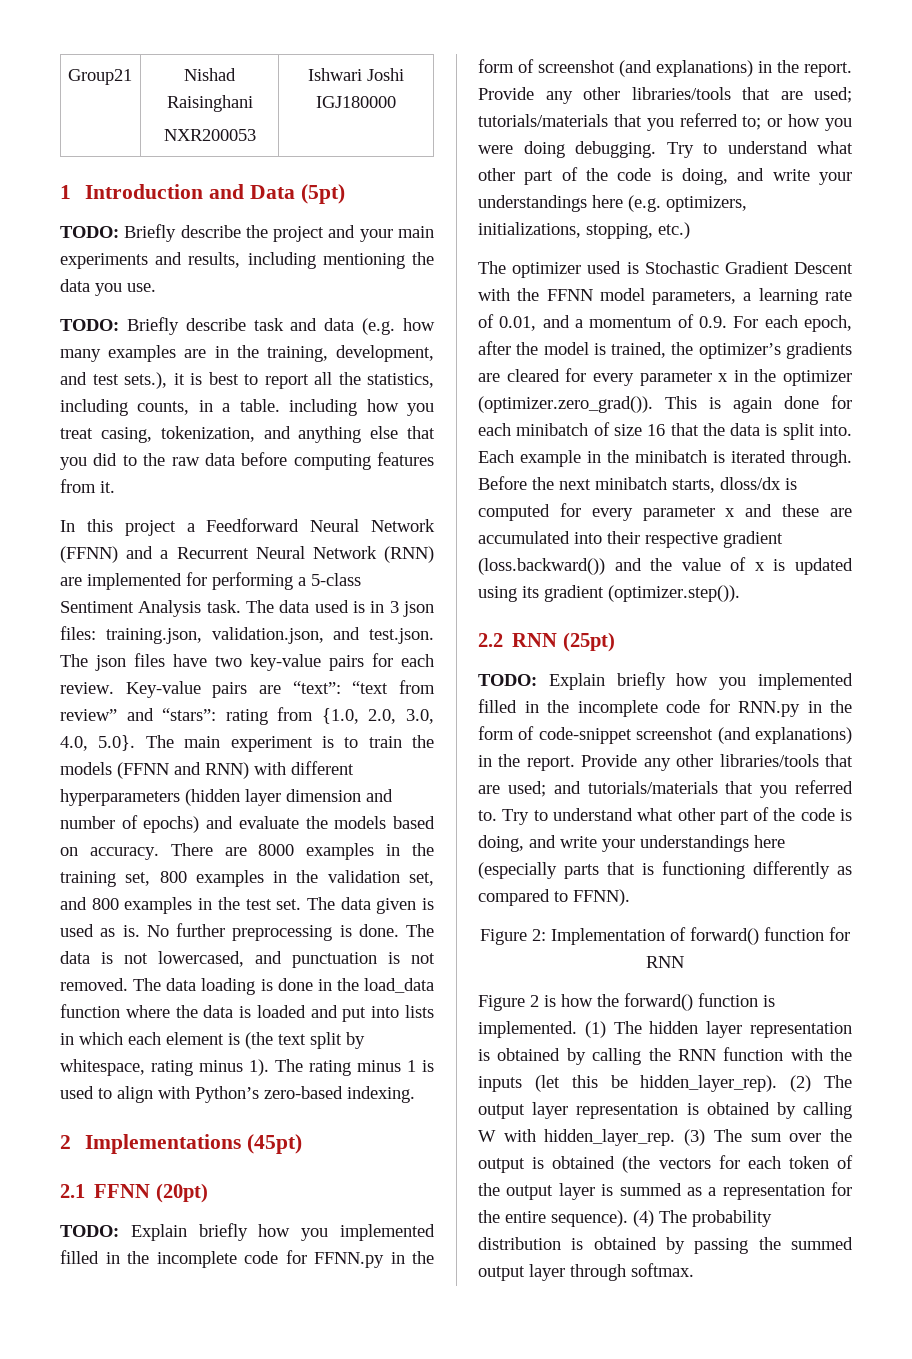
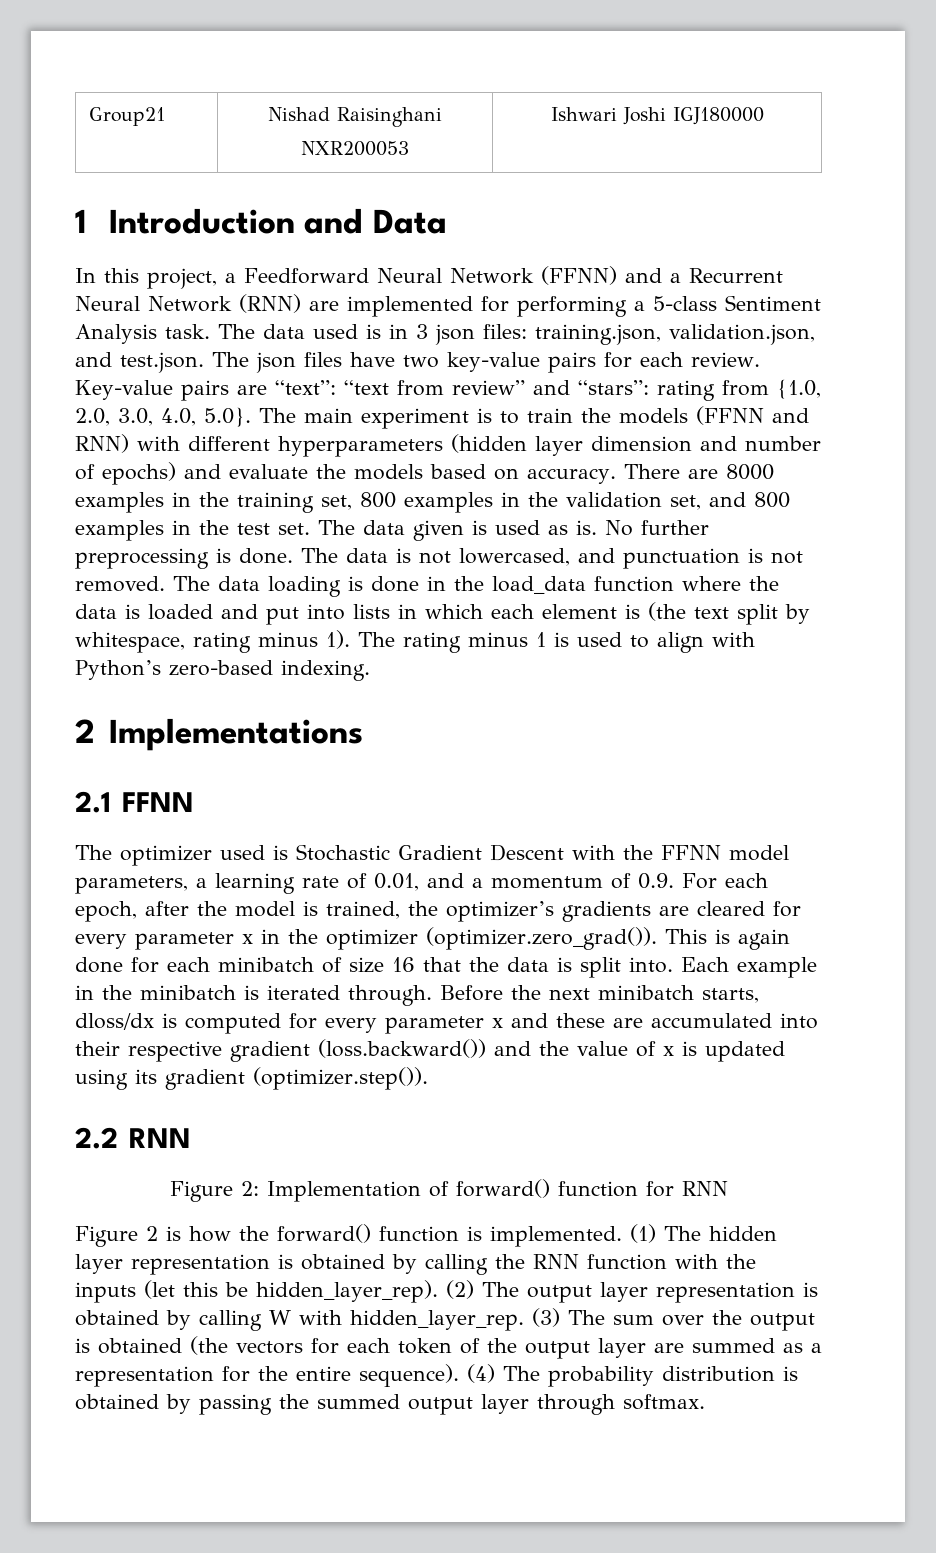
[300,184,345,204] [60,224,434,242] [60,252,434,269] [60,279,156,296] [60,317,435,335] [60,345,434,362] [60,372,434,389] [60,399,434,416] [60,426,435,443] [60,452,434,470] [60,479,115,493] (5pt) // TODO: Briefly describe the project and your main experiments and results, including mentioning the data you use. // TODO: Briefly describe task and data (e.g. how many examples are in the training, development, and test sets.), it is best to report all the statistics, including counts, in a table. including how you treat casing, tokenization, and anything else that you did to the raw data before computing features from it. -> (447, 221) none
[124,520,176,536] project -> [147,268,217,289] project,
[246,1134,302,1154] (45pt) -> (363, 734) none
[155,1183,208,1203] [60,1223,436,1241] [60,1250,434,1268] [478,59,852,77] [478,87,852,104] [478,113,852,131] [478,141,853,158] [478,167,852,185] [478,195,747,212] [478,222,690,239] (20pt) // TODO: Explain briefly how you implemented filled in the incomplete code for FFNN.py in the form of screenshot (and explanations) in the report. Provide any other libraries/tools that are used; tutorials/materials that you referred to; or how you were doing debugging. Try to understand what other part of the code is doing, and write your understandings here (e.g. optimizers, initializations, stopping, etc.) -> (194, 802) none
[562,632,615,652] [478,672,853,690] [478,699,852,717] [478,726,852,744] [478,754,853,771] [478,780,853,798] [478,807,852,825] [478,835,785,852] [478,861,852,879] [478,889,630,906] (25pt) // TODO: Explain briefly how you implemented filled in the incomplete code for RNN.py in the form of code-snippet screenshot (and explanations) in the report. Provide any other libraries/tools that are used; and tutorials/materials that you referred to. Try to understand what other part of the code is doing, and write your understandings here (especially parts that is functioning differently as compared to FFNN). -> (191, 1138) none
[601,1184,614,1196] is -> [654,1343,684,1353] are

